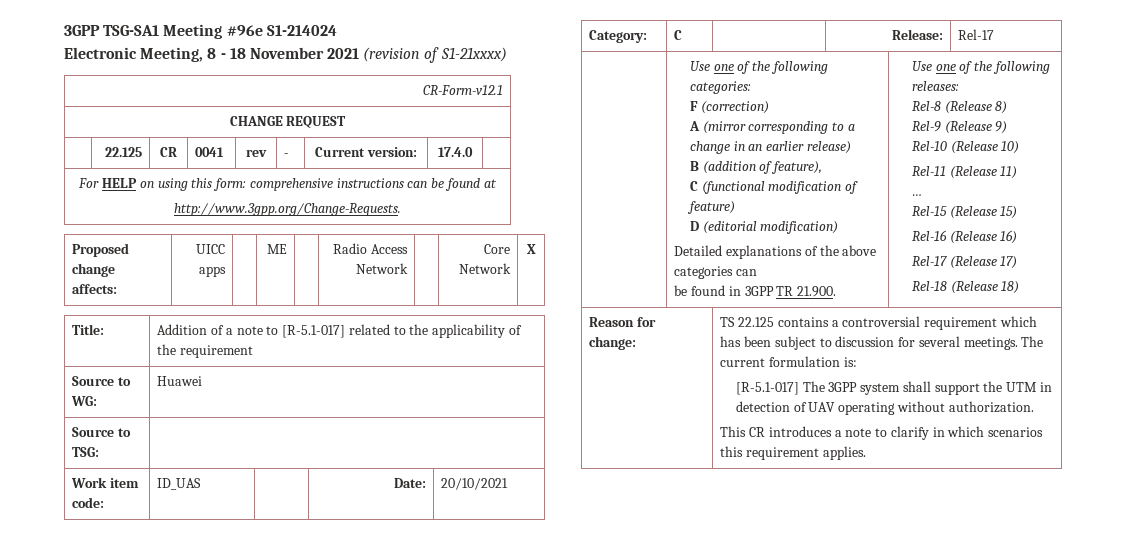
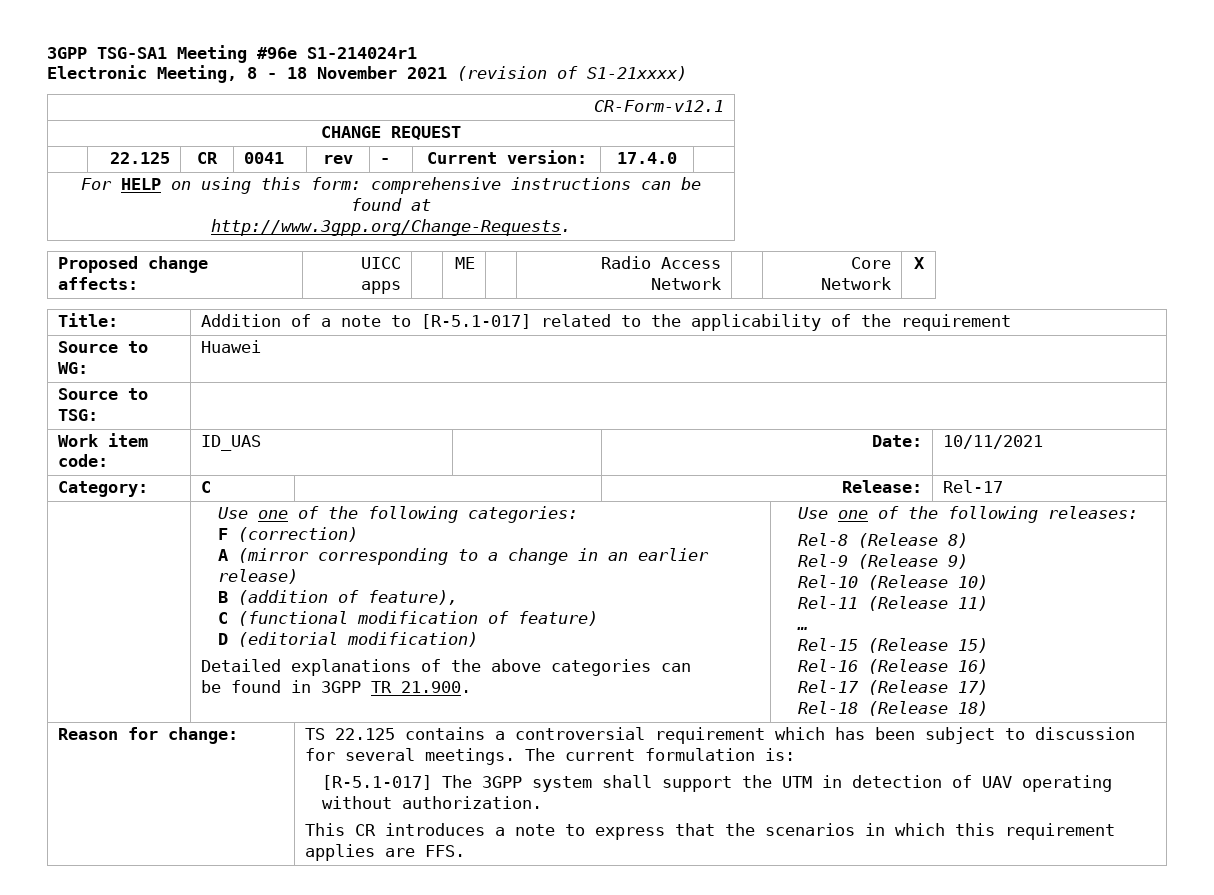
[266,25,337,36] S1-214024 -> [307,47,417,59] S1-214024r1
[441,478,509,490] 20/10/2021 -> [943,435,1044,449] 10/11/2021
[890,426,929,440] clarify -> [595,823,856,840] express that the scenarios
[988,427,1044,437] scenarios -> (946, 829) none
[822,446,866,460] applies. -> [305,844,466,861] applies are FFS.

